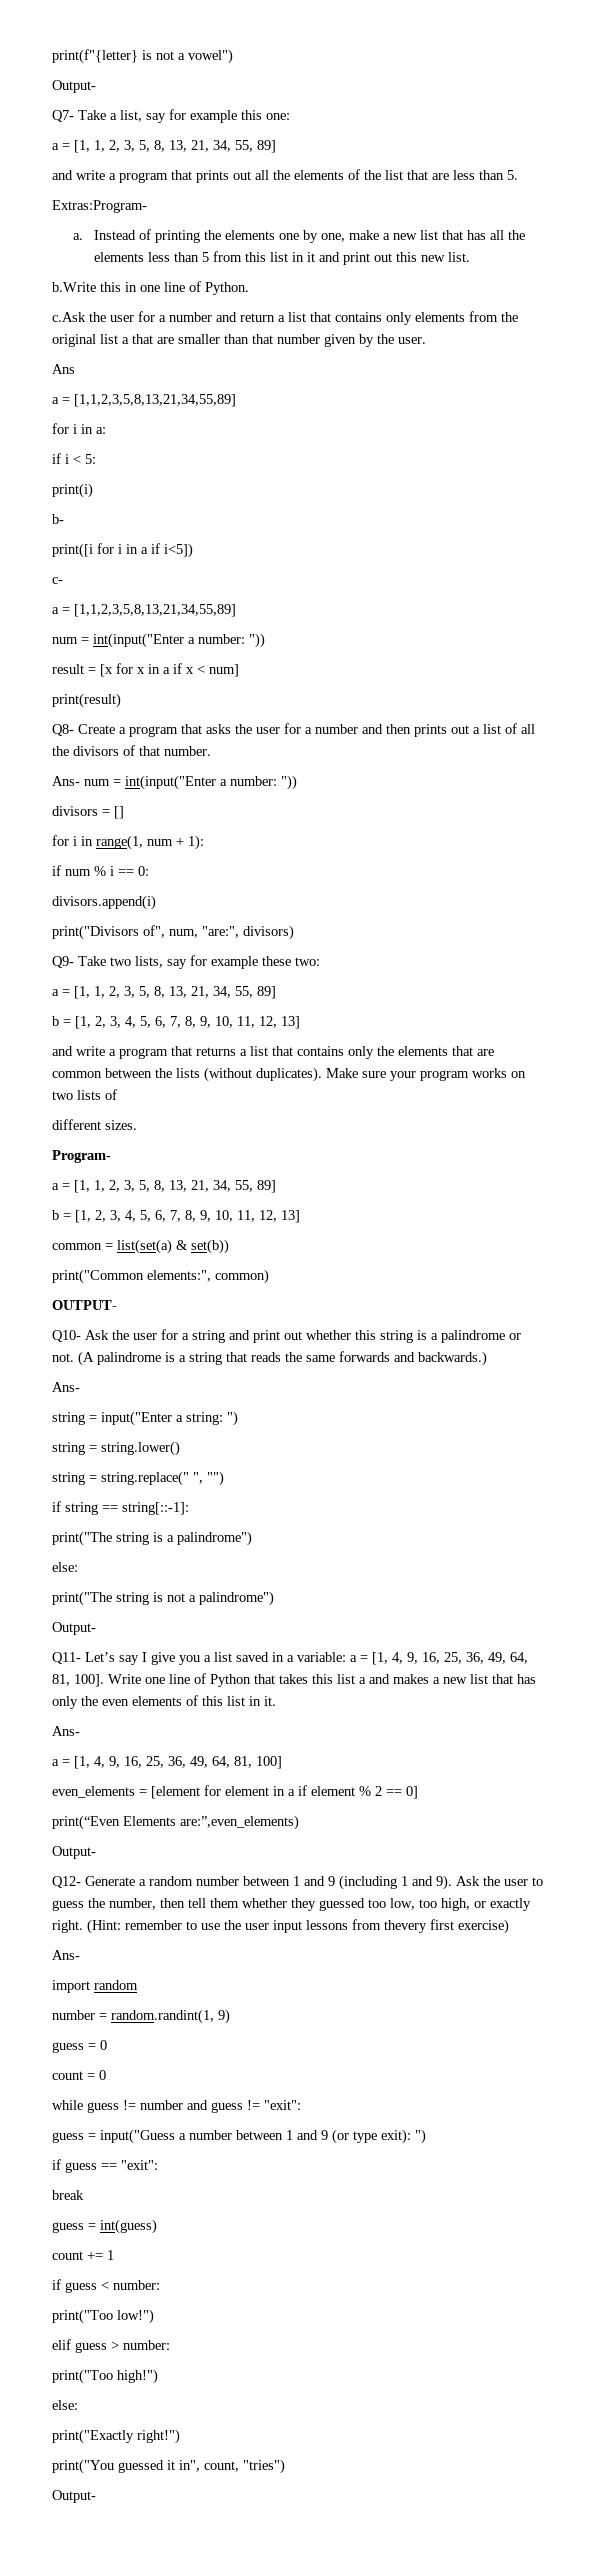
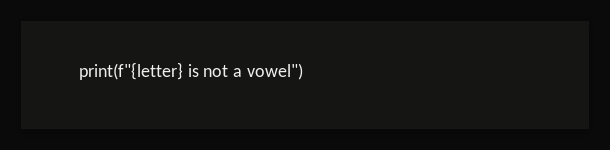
[52,80,96,93] [52,109,290,123] [52,140,276,153] [52,169,518,183] [52,200,147,213] [72,229,525,243] [93,251,470,265] [52,281,249,295] [52,311,518,325] [52,334,426,347] [52,364,75,374] [52,394,236,407] [52,423,106,434] [52,453,96,464] [52,483,93,498] [52,514,64,524] [52,543,193,558] [52,577,63,584] [52,604,236,617] [52,633,265,648] [52,663,239,677] [52,693,121,708] [52,723,535,737] [52,745,211,756] [52,775,297,790] [52,806,124,819] [52,835,204,850] [52,865,149,876] [52,895,156,910] [52,925,294,940] [52,955,320,969] [52,986,276,999] [52,1016,300,1029] [52,1046,494,1059] [52,1067,526,1082] [52,1089,117,1100] [52,1119,137,1130] [52,1150,111,1163] [52,1180,276,1193] [52,1210,300,1223] [52,1239,229,1254] [52,1269,269,1284] [52,1300,117,1310] [52,1329,521,1343] [52,1351,487,1366] [52,1382,80,1392] [52,1411,238,1426] [52,1441,180,1456] [52,1471,224,1486] [52,1501,189,1515] [52,1531,252,1546] [52,1562,78,1572] [52,1591,274,1606] [52,1622,96,1635] [52,1652,528,1665] [52,1673,536,1687] [52,1695,276,1709] [52,1726,80,1736] [52,1756,282,1769] [52,1785,418,1799] [52,1815,299,1830] [52,1846,96,1859] [52,1875,543,1890] [52,1898,531,1911] [52,1919,509,1934] [52,1950,80,1960] [52,1980,138,1993] [52,2009,230,2024] [52,2040,107,2053] [52,2070,106,2080] [52,2100,301,2113] [52,2129,426,2144] [52,2159,158,2173] [52,2190,84,2200] [52,2219,157,2234] [52,2250,114,2260] [52,2279,160,2293] [52,2309,154,2324] [52,2339,170,2353] [52,2369,158,2384] [52,2400,78,2410] [52,2429,180,2444] [52,2459,285,2474] [52,2490,96,2503] // Output- // Q7- Take a list, say for example this one: // a = [1, 1, 2, 3, 5, 8, 13, 21, 34, 55, 89] // and write a program that prints out all the elements of the list that are less than 5. // Extras:Program- // a. Instead of printing the elements one by one, make a new list that has all the elements less than 5 from this list in it and print out this new list. // b.Write this in one line of Python. // c.Ask the user for a number and return a list that contains only elements from the original list a that are smaller than that number given by the user. // Ans // a = [1,1,2,3,5,8,13,21,34,55,89] // for i in a: // if i < 5: // print(i) // b- // print([i for i in a if i<5]) // c- // a = [1,1,2,3,5,8,13,21,34,55,89] // num = int(input("Enter a number: ")) // result = [x for x in a if x < num] // print(result) // Q8- Create a program that asks the user for a number and then prints out a list of all the divisors of that number. // Ans- num = int(input("Enter a number: ")) // divisors = [] // for i in range(1, num + 1): // if num % i == 0: // divisors.append(i) // print("Divisors of", num, "are:", divisors) // Q9- Take two lists, say for example these two: // a = [1, 1, 2, 3, 5, 8, 13, 21, 34, 55, 89] // b = [1, 2, 3, 4, 5, 6, 7, 8, 9, 10, 11, 12, 13] // and write a program that returns a list that contains only the elements that are common between the lists (without duplicates). Make sure your program works on two lists of // different sizes. // Program- // a = [1, 1, 2, 3, 5, 8, 13, 21, 34, 55, 89] // b = [1, 2, 3, 4, 5, 6, 7, 8, 9, 10, 11, 12, 13] // common = list(set(a) & set(b)) // print("Common elements:", common) // OUTPUT- // Q10- Ask the user for a string and print out whether this string is a palindrome or not. (A palindrome is a string that reads the same forwards and backwards.) // Ans- // string = input("Enter a string: ") // string = string.lower() // string = string.replace(" ", "") // if string == string[::-1]: // print("The string is a palindrome") // else: // print("The string is not a palindrome") // Output- // Q11- Let’s say I give you a list saved in a variable: a = [1, 4, 9, 16, 25, 36, 49, 64, 81, 100]. Write one line of Python that takes this list a and makes a new list that has only the even elements of this list in it. // Ans- // a = [1, 4, 9, 16, 25, 36, 49, 64, 81, 100] // even_elements = [element for element in a if element % 2 == 0] // print(“Even Elements are:”,even_elements) // Output- // Q12- Generate a random number between 1 and 9 (including 1 and 9). Ask the user to guess the number, then tell them whether they guessed too low, too high, or exactly right. (Hint: remember to use the user input lessons from thevery first exercise) // Ans- // import random // number = random.randint(1, 9) // guess = 0 // count = 0 // while guess != number and guess != "exit": // guess = input("Guess a number between 1 and 9 (or type exit): ") // if guess == "exit": // break // guess = int(guess) // count += 1 // if guess < number: // print("Too low!") // elif guess > number: // print("Too high!") // else: // print("Exactly right!") // print("You guessed it in", count, "tries") // Output- -> (303, 71) none

